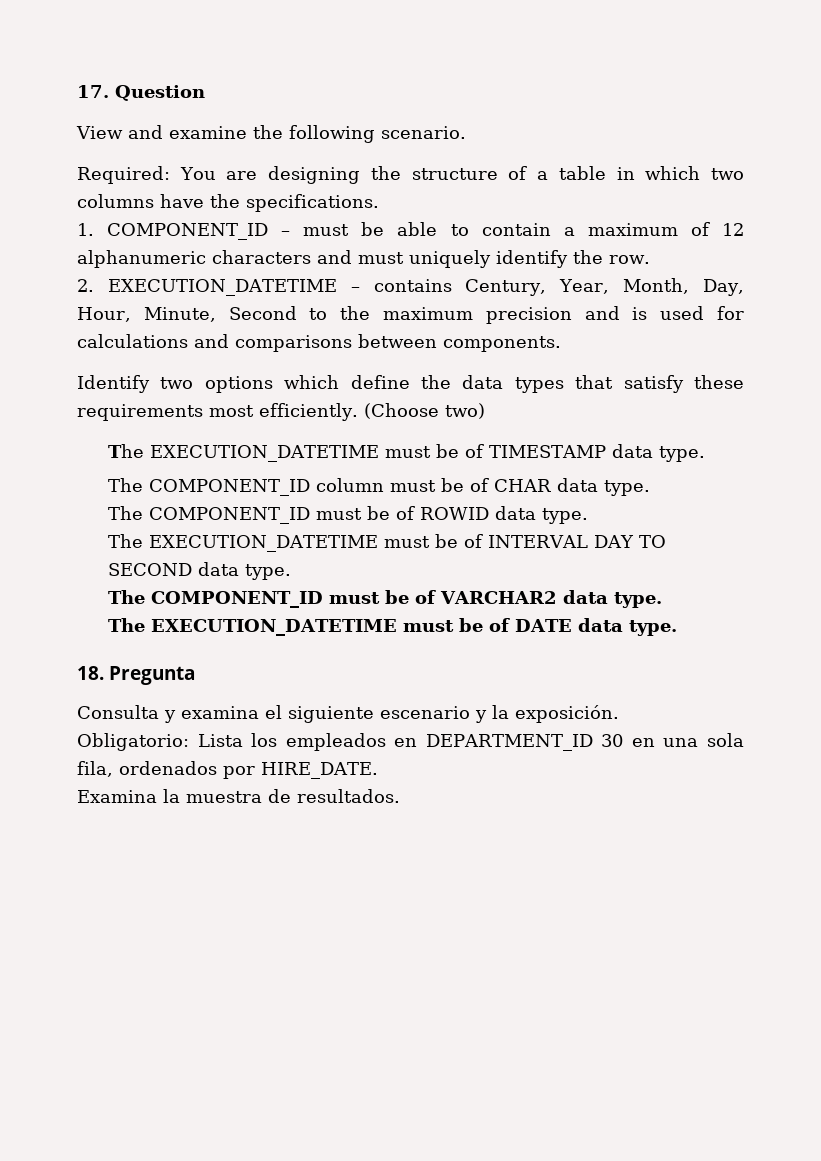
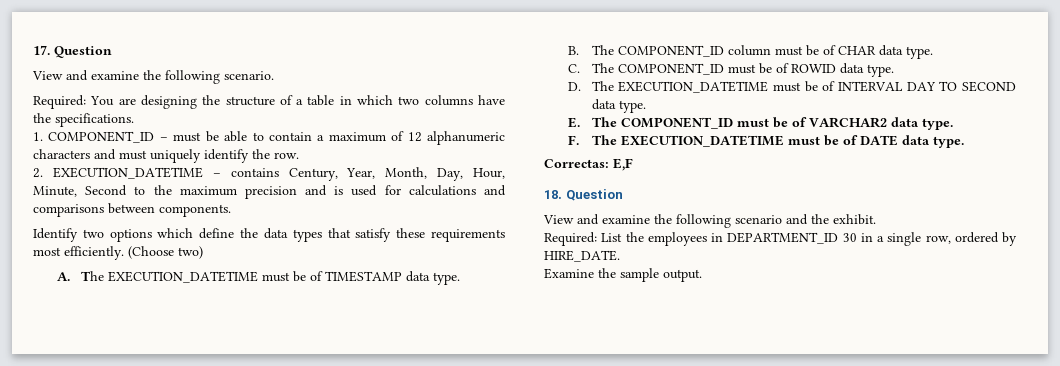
(485, 411) none -> [56,272,70,281] A.
(706, 454) none -> [567,46,579,55] B.
(651, 488) none -> [567,64,580,73] C.
(589, 516) none -> [567,82,581,91] D.
(292, 572) none -> [567,117,580,128] E.
(663, 600) none -> [567,135,579,145] F.
(678, 628) none -> [544,158,633,171] // Correctas: E,F
[109,666,195,685] [77,705,619,723] [77,733,744,751] [77,761,378,779] [77,789,400,803] Pregunta // Consulta y examina el siguiente escenario y la exposición. // Obligatorio: Lista los empleados en DEPARTMENT_ID 30 en una sola fila, ordenados por HIRE_DATE. // Examina la muestra de resultados. -> [565,189,623,201] [543,214,876,228] [544,232,1017,246] [544,250,620,262] [544,268,702,282] Question // View and examine the following scenario and the exhibit. // Required: List the employees in DEPARTMENT_ID 30 in a single row, ordered by HIRE_DATE. // Examine the sample output.

